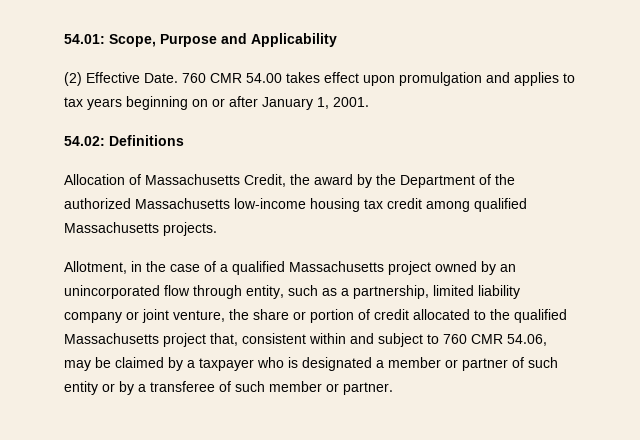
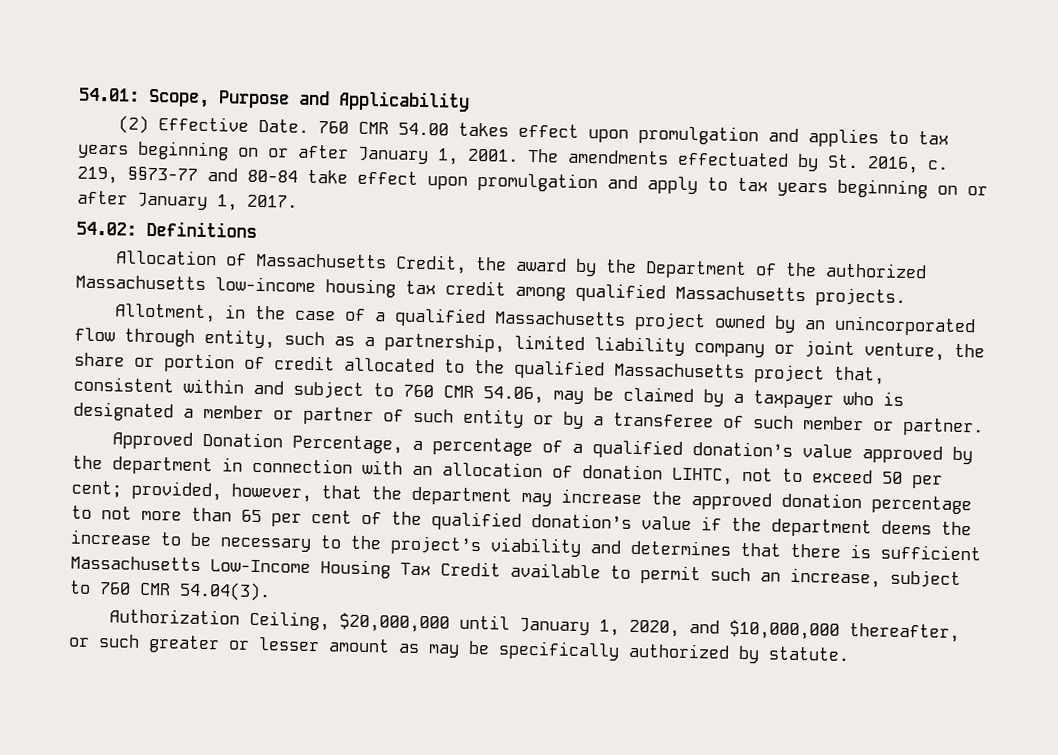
(369, 102) none -> [527,148,949,174] [77,166,988,199] [77,190,298,211] The amendments effectuated by St. 2016, c. 219, §§73-77 and 80-84 take effect upon promulgation and apply to tax years beginning on or after January 1, 2017.
(393, 388) none -> [112,431,974,465] [72,455,943,489] [71,480,972,515] [71,505,972,538] [70,529,981,561] [70,555,961,589] [69,580,271,602] [109,608,961,643] [68,634,850,664] // Approved Donation Percentage, a percentage of a qualified donation’s value approved by the department in connection with an allocation of donation LIHTC, not to exceed 50 per cent; provided, however, that the department may increase the approved donation percentage to not more than 65 per cent of the qualified donation’s value if the department deems the increase to be necessary to the project’s viability and determines that there is sufficient Massachusetts Low-Income Housing Tax Credit available to permit such an increase, subject to 760 CMR 54.04(3). // Authorization Ceiling, $20,000,000 until January 1, 2020, and $10,000,000 thereafter, or such greater or lesser amount as may be specifically authorized by statute.

